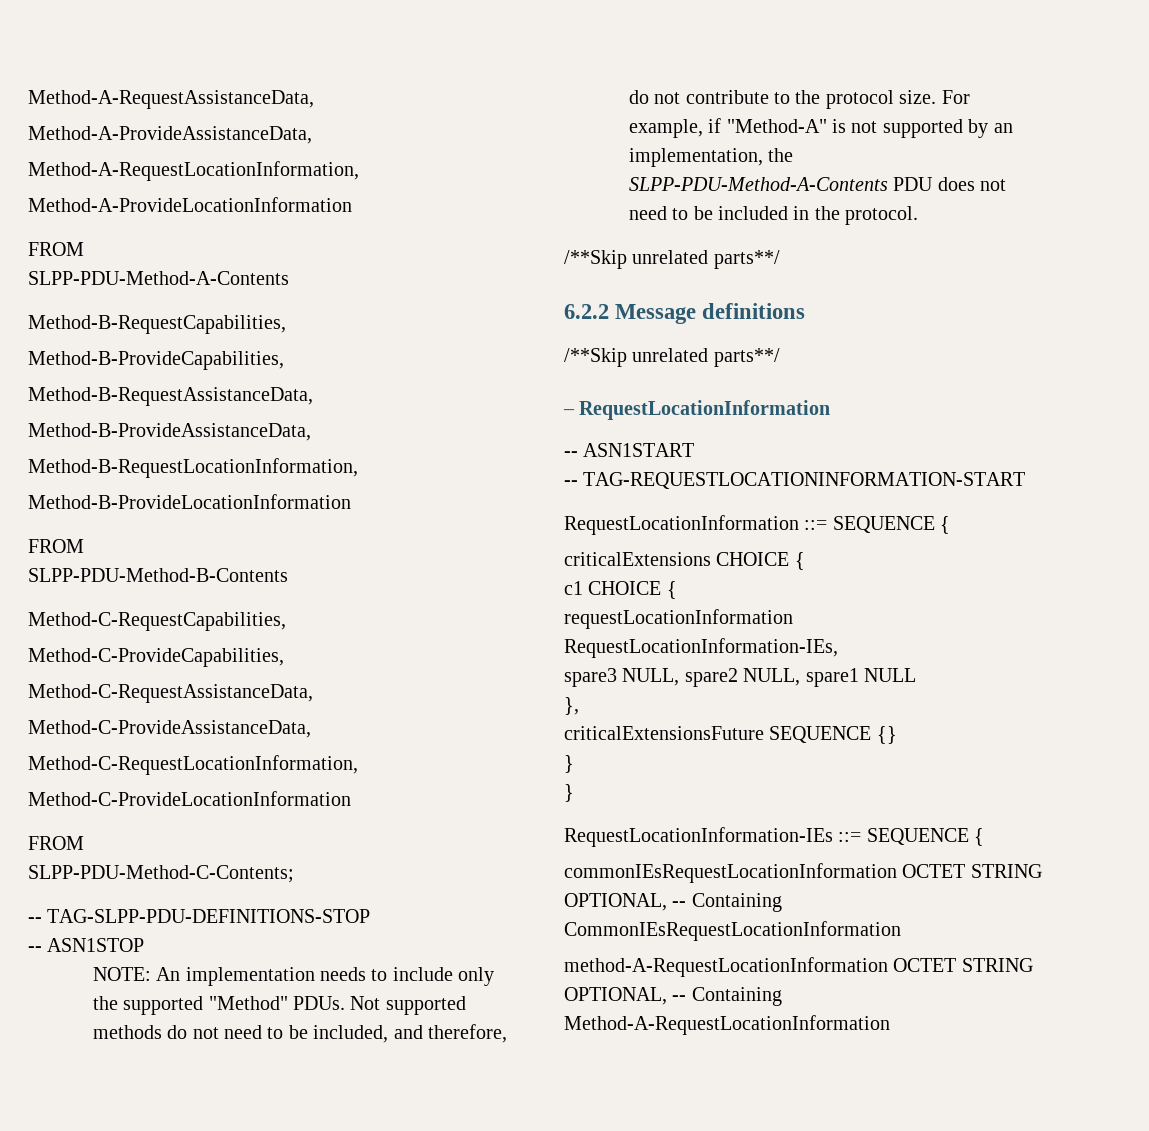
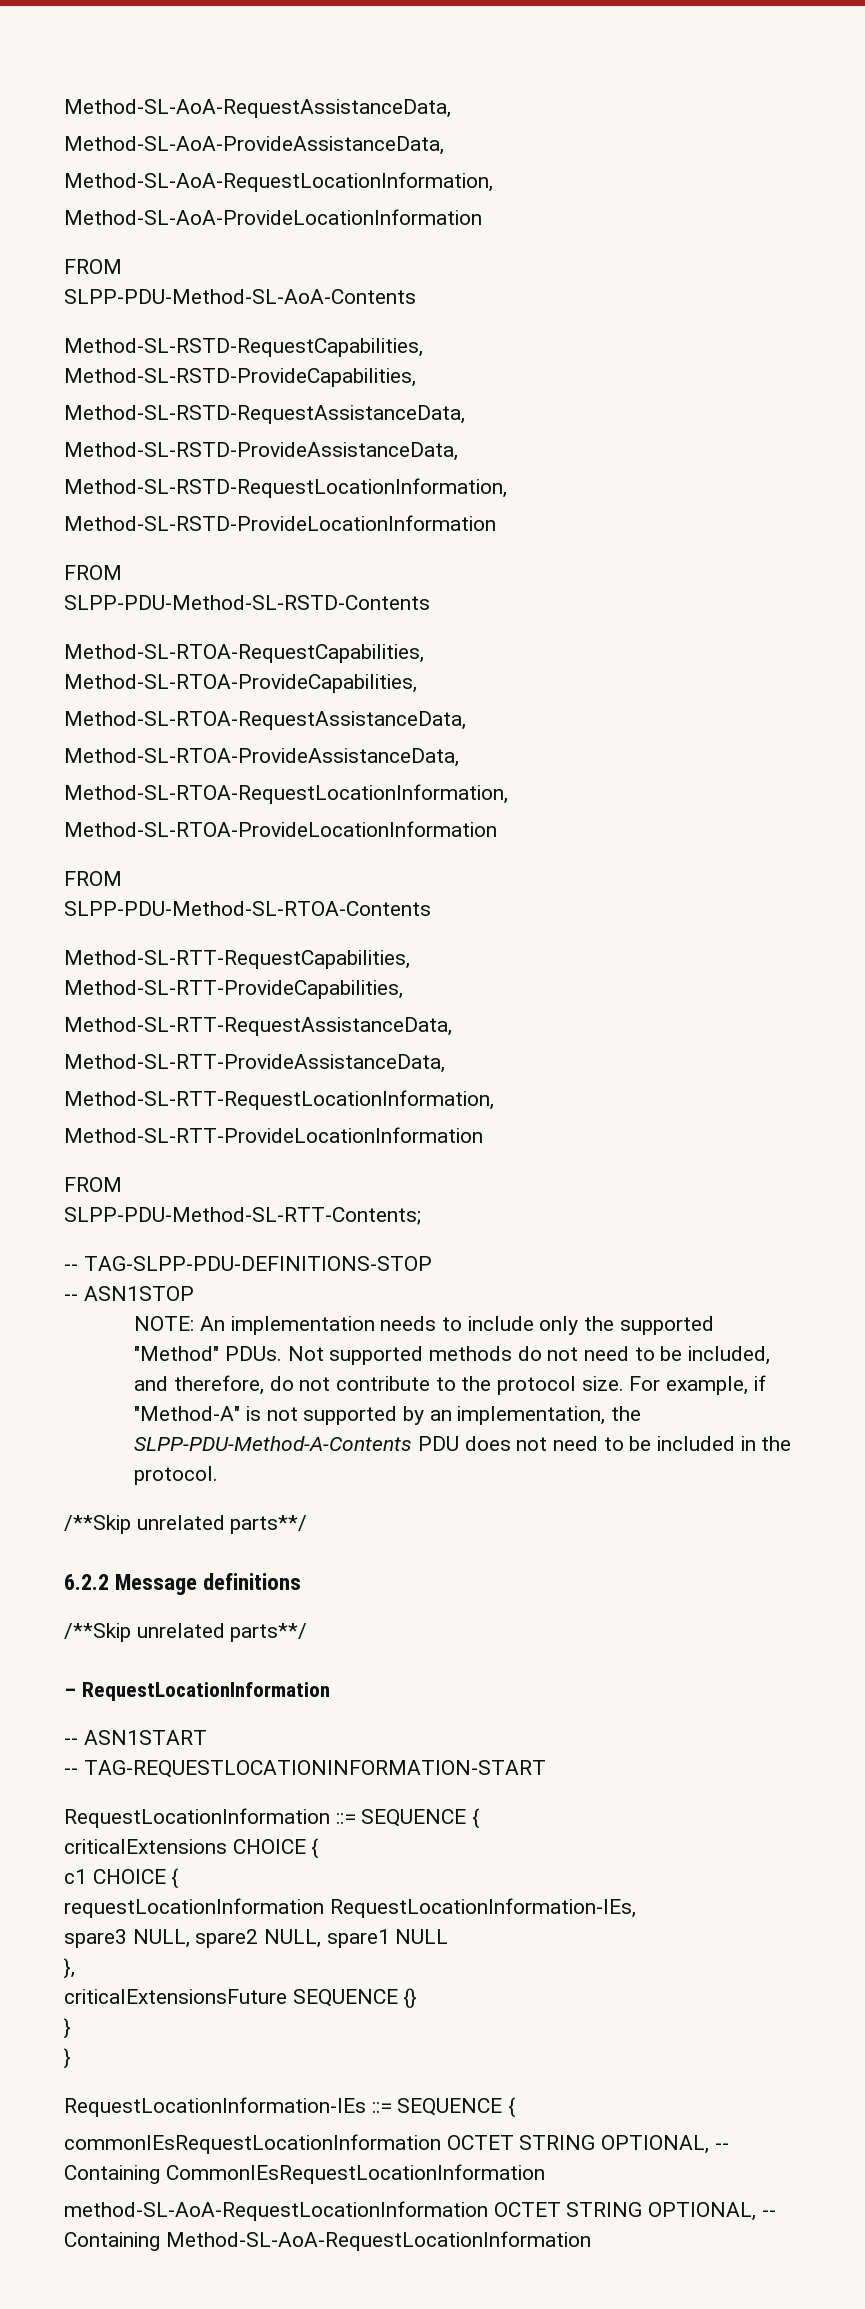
[28,90,314,109] [28,126,312,144] [28,161,359,181] [28,197,352,212] [28,242,84,256] [28,271,289,285] [28,315,286,334] [28,351,284,370] [28,387,313,406] [28,423,311,441] [28,458,358,478] [28,494,351,509] [28,539,84,553] [28,568,288,582] [28,612,286,631] [28,648,284,667] [28,684,313,703] [28,720,311,738] [28,755,358,775] [28,791,351,806] [28,836,84,850] [28,865,294,883] Method-A-RequestAssistanceData, // Method-A-ProvideAssistanceData, // Method-A-RequestLocationInformation, // Method-A-ProvideLocationInformation // FROM // SLPP-PDU-Method-A-Contents // Method-B-RequestCapabilities, // Method-B-ProvideCapabilities, // Method-B-RequestAssistanceData, // Method-B-ProvideAssistanceData, // Method-B-RequestLocationInformation, // Method-B-ProvideLocationInformation // FROM // SLPP-PDU-Method-B-Contents // Method-C-RequestCapabilities, // Method-C-ProvideCapabilities, // Method-C-RequestAssistanceData, // Method-C-ProvideAssistanceData, // Method-C-RequestLocationInformation, // Method-C-ProvideLocationInformation // FROM // SLPP-PDU-Method-C-Contents; -> [64,99,451,118] [64,136,444,155] [64,172,493,192] [64,209,482,225] [64,259,122,274] [64,289,416,304] [64,338,423,357] [64,368,416,387] [64,405,465,424] [64,442,458,461] [64,478,507,498] [64,515,496,531] [64,565,122,580] [64,595,430,610] [64,644,424,663] [64,674,417,693] [64,711,466,730] [64,748,459,767] [64,784,508,804] [64,821,497,837] [64,871,122,886] [64,901,431,916] [64,950,410,969] [64,980,403,999] [64,1017,452,1036] [64,1054,445,1073] [64,1090,494,1110] [64,1127,483,1143] [64,1177,122,1192] [64,1207,421,1225] Method-SL-AoA-RequestAssistanceData, // Method-SL-AoA-ProvideAssistanceData, // Method-SL-AoA-RequestLocationInformation, // Method-SL-AoA-ProvideLocationInformation // FROM // SLPP-PDU-Method-SL-AoA-Contents // Method-SL-RSTD-RequestCapabilities, // Method-SL-RSTD-ProvideCapabilities, // Method-SL-RSTD-RequestAssistanceData, // Method-SL-RSTD-ProvideAssistanceData, // Method-SL-RSTD-RequestLocationInformation, // Method-SL-RSTD-ProvideLocationInformation // FROM // SLPP-PDU-Method-SL-RSTD-Contents // Method-SL-RTOA-RequestCapabilities, // Method-SL-RTOA-ProvideCapabilities, // Method-SL-RTOA-RequestAssistanceData, // Method-SL-RTOA-ProvideAssistanceData, // Method-SL-RTOA-RequestLocationInformation, // Method-SL-RTOA-ProvideLocationInformation // FROM // SLPP-PDU-Method-SL-RTOA-Contents // Method-SL-RTT-RequestCapabilities, // Method-SL-RTT-ProvideCapabilities, // Method-SL-RTT-RequestAssistanceData, // Method-SL-RTT-ProvideAssistanceData, // Method-SL-RTT-RequestLocationInformation, // Method-SL-RTT-ProvideLocationInformation // FROM // SLPP-PDU-Method-SL-RTT-Contents;
[564,957,1033,977] [564,987,782,1006] [564,1015,890,1035] method-A-RequestLocationInformation OCTET STRING OPTIONAL, -- Containing Method-A-RequestLocationInformation -> [64,2201,776,2221] [64,2231,591,2251] method-SL-AoA-RequestLocationInformation OCTET STRING OPTIONAL, -- Containing Method-SL-AoA-RequestLocationInformation

